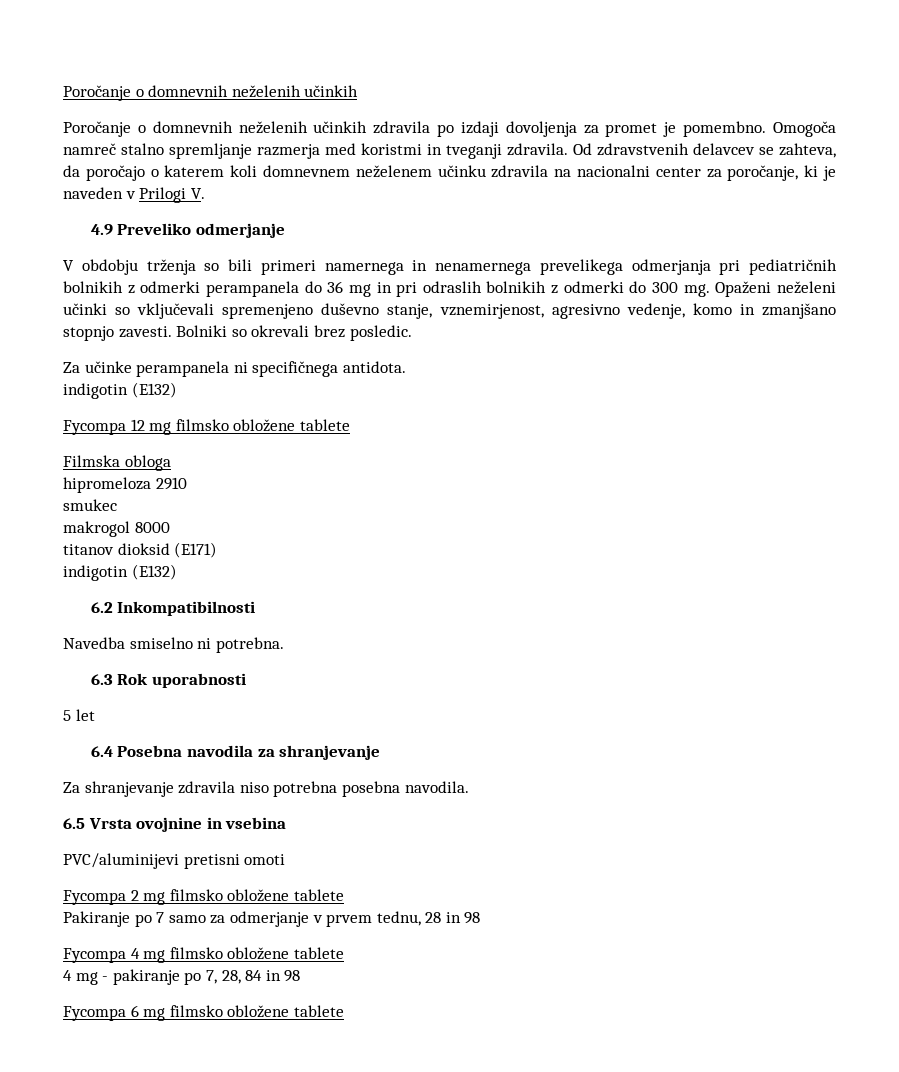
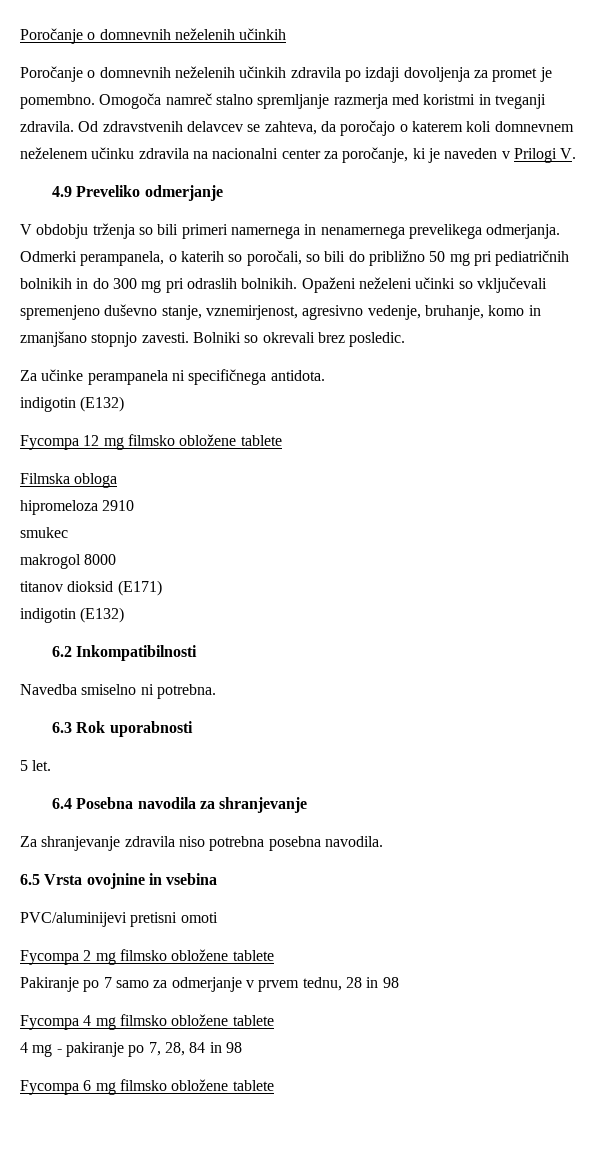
[631,259,837,275] [63,281,710,297] odmerjanja pri pediatričnih bolnikih z odmerki perampanela do 36 mg in pri odraslih bolnikih z odmerki do 300 mg. -> [486,224,561,239] [20,250,570,266] [20,278,298,293] odmerjanja. Odmerki perampanela, o katerih so poročali, so bili do približno 50 mg pri pediatričnih bolnikih in do 300 mg pri odraslih bolnikih.
(685, 311) none -> [424,305,484,320] bruhanje,
[75,709,95,721] let -> [32,760,52,771] let.

